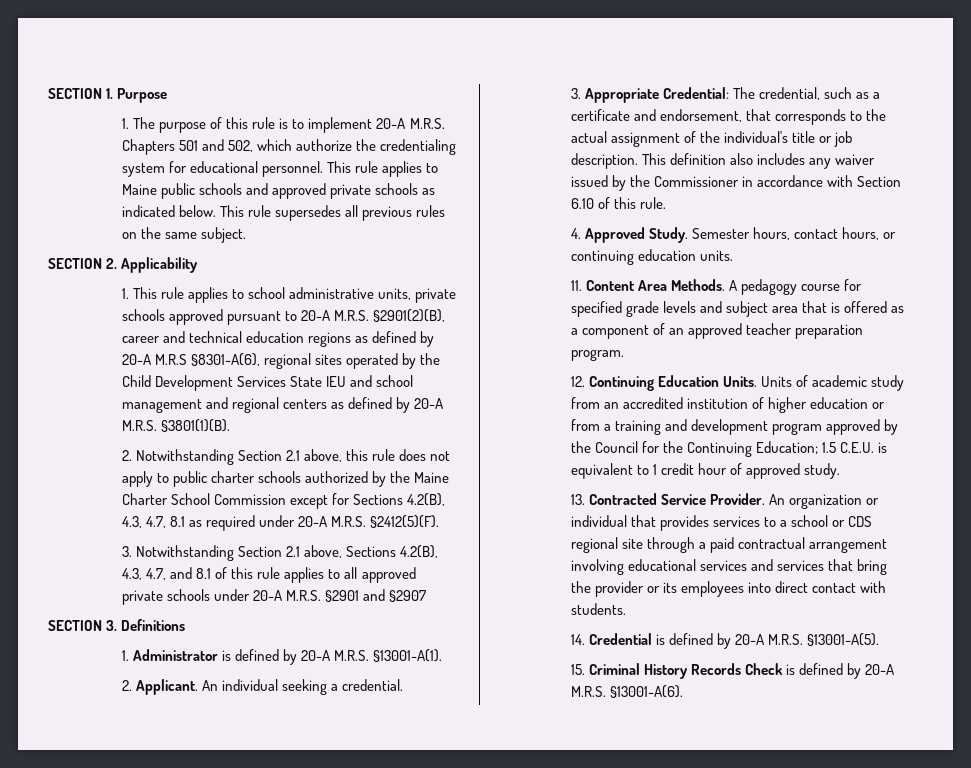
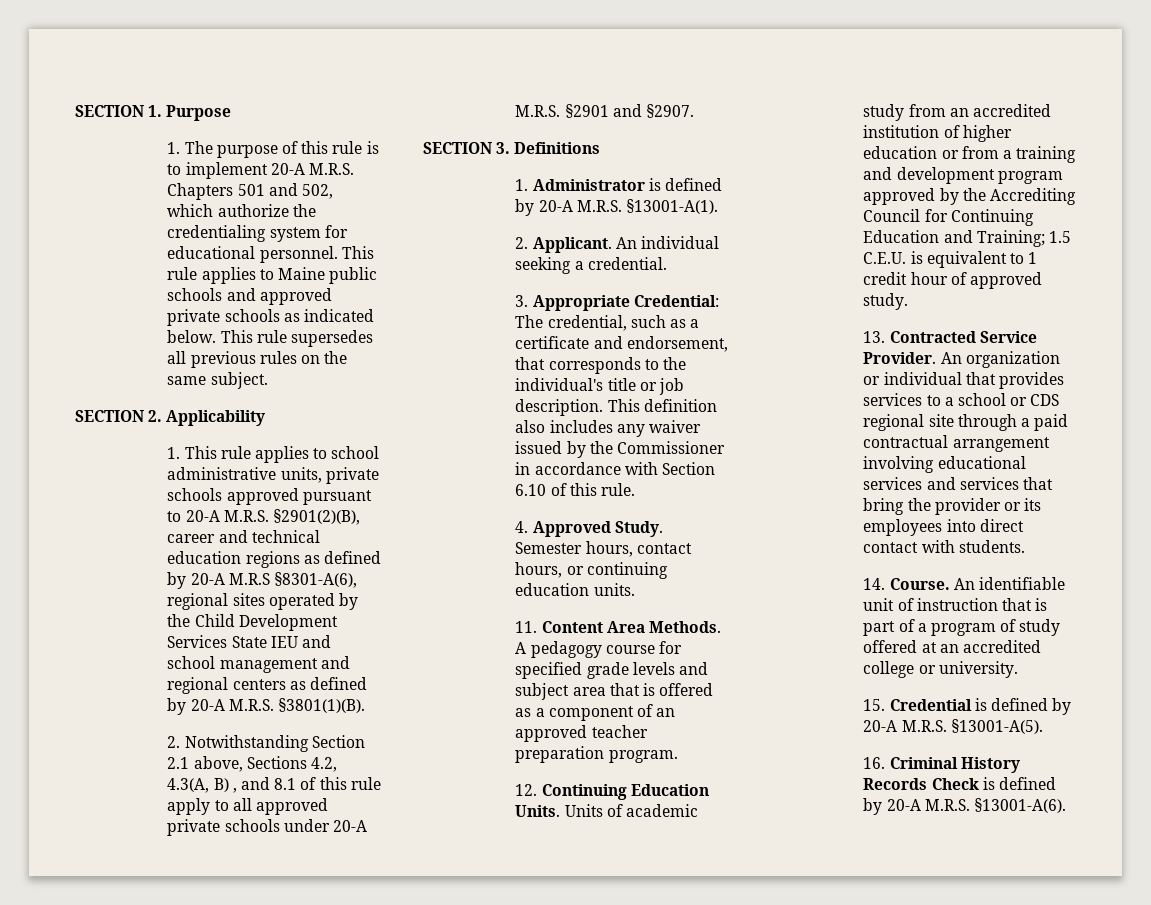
[346,449,451,461] [121,471,450,487] [121,493,446,509] [121,515,440,531] [121,545,439,561] [121,568,167,580] this rule does not apply to public charter schools authorized by the Maine Charter School Commission except for Sections 4.2(B), 4.3, 4.7, 8.1 as required under 20-A M.R.S. §2412(5)(F). // 3. Notwithstanding Section 2.1 above, Sections 4.2(B), 4.3, 4.7, -> [246,756,337,772] [167,778,237,793] Sections 4.2, 4.3(A, B) ,
[284,567,325,583] applies -> [167,798,211,815] apply
[389,590,427,602] §2907 -> [645,104,694,118] §2907.
[570,131,721,147] actual assignment of the -> (686, 363) none
(591, 447) none -> [989,188,1076,205] Accrediting
[663,441,819,457] the Continuing Education; -> [950,209,1034,226] [863,230,1045,247] Continuing Education and Training;
(585, 639) none -> [889,577,1065,590] [863,598,1048,611] [863,619,1061,636] [863,640,1041,653] [863,661,1018,678] [863,699,886,711] Course. An identifiable unit of instruction that is part of a program of study offered at an accredited college or university. // 15.
[570,664,585,675] 15. -> [863,757,886,769] 16.

